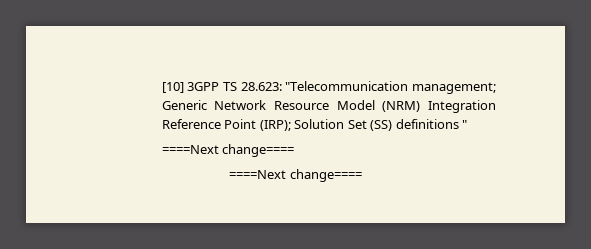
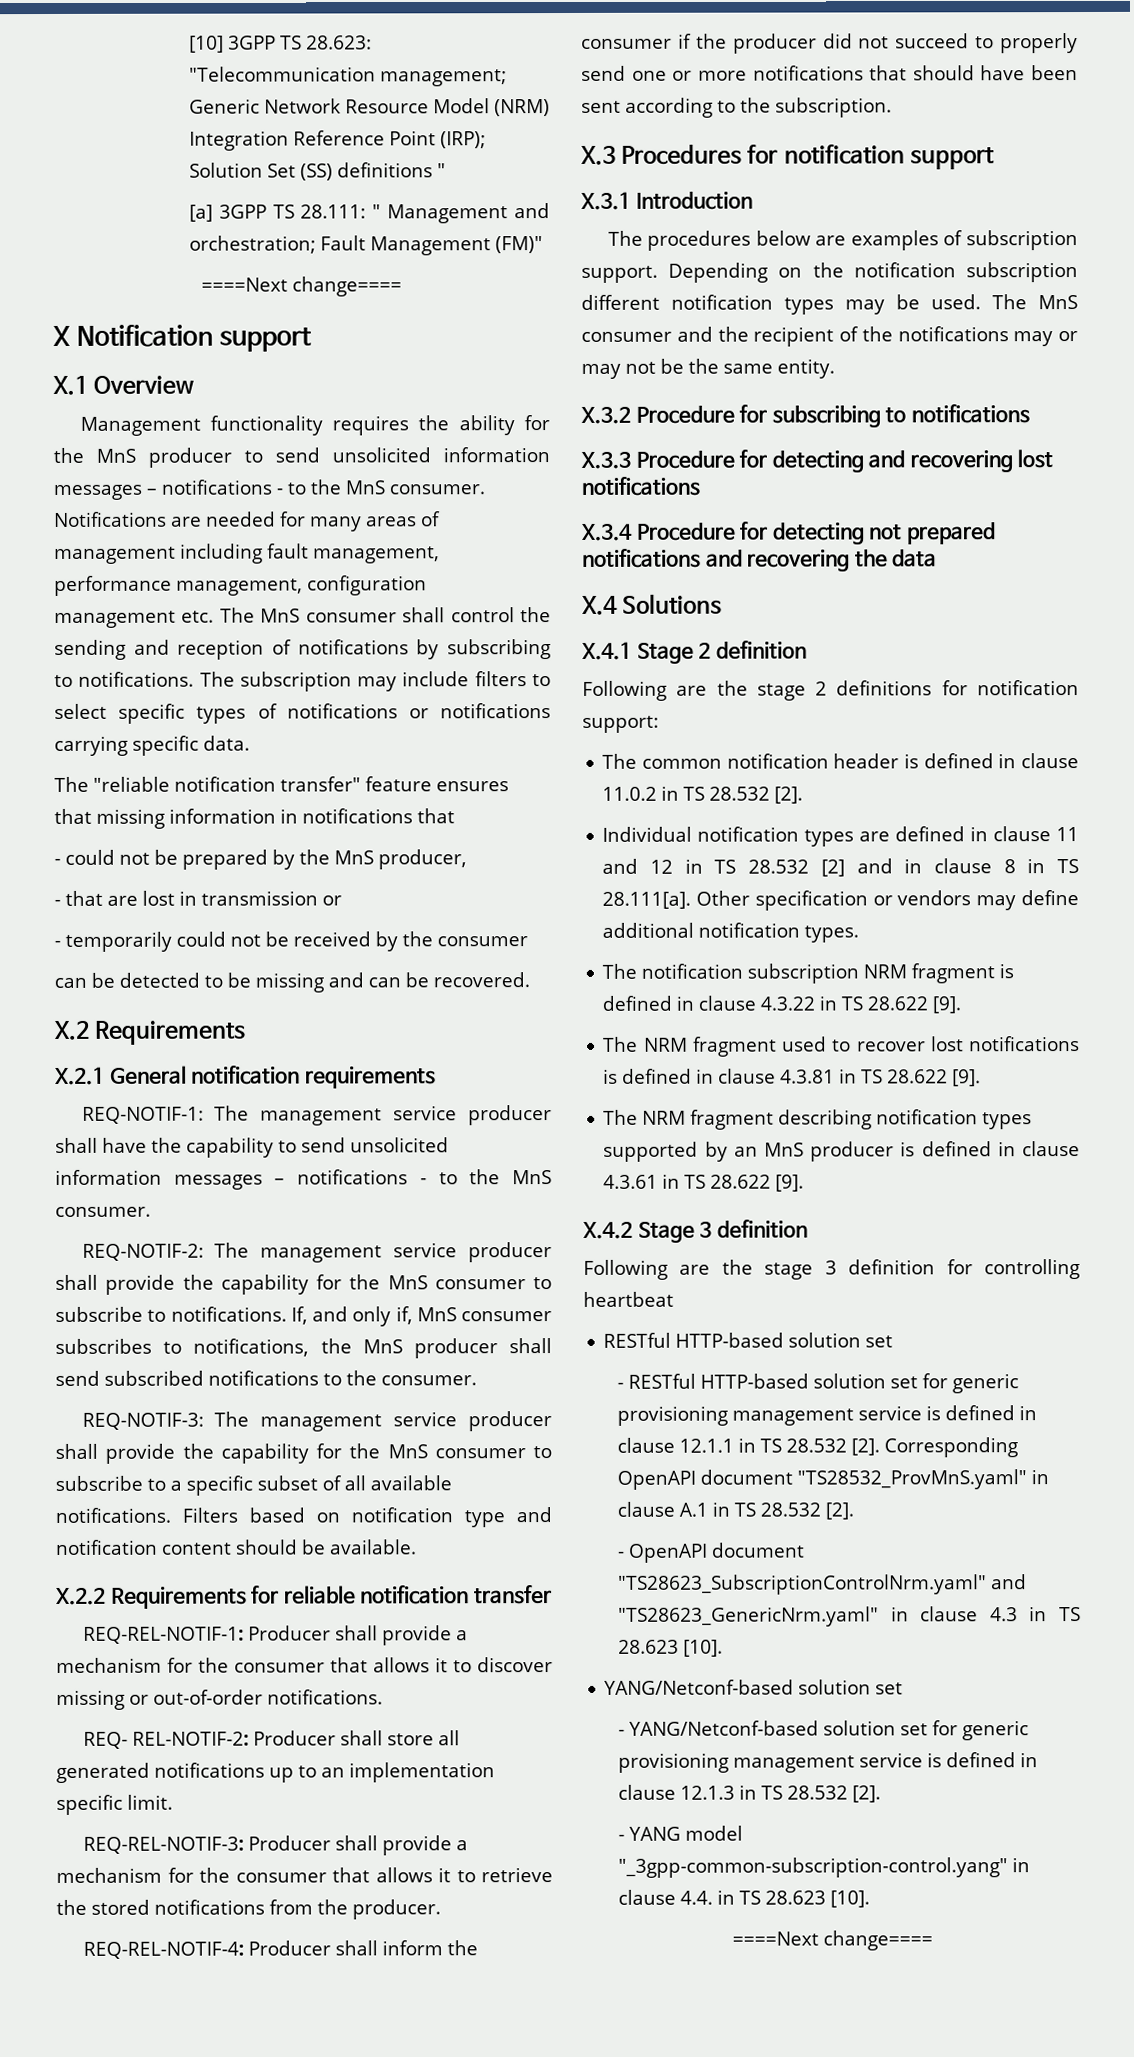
[161,144,295,157] ====Next change==== -> [188,203,550,224] [188,235,543,256] [201,276,402,297] [52,324,312,352] [52,375,195,395] [79,415,550,436] [53,447,550,468] [53,479,485,500] [54,511,441,532] [54,543,440,564] [54,575,427,596] [54,607,551,628] [54,639,551,660] [54,671,551,692] [54,703,551,724] [54,735,250,756] [54,776,510,792] [54,808,455,829] [54,849,467,870] [54,890,342,906] [54,931,528,952] [54,972,530,993] [53,1020,247,1045] [54,1065,436,1089] [81,1105,552,1126] [55,1137,449,1158] [55,1169,552,1190] [55,1206,151,1217] [81,1242,552,1263] [55,1274,552,1295] [55,1306,552,1327] [55,1338,552,1359] [55,1370,477,1386] [81,1411,552,1432] [55,1443,552,1464] [55,1475,452,1496] [55,1507,552,1528] [55,1539,417,1555] [55,1585,552,1609] [82,1625,468,1646] [56,1657,553,1673] [56,1689,383,1710] [82,1730,460,1749] [56,1762,495,1783] [56,1794,173,1815] [82,1835,468,1856] [56,1867,553,1883] [56,1899,441,1920] [82,1940,478,1959] [581,33,1078,54] [581,65,1078,81] [581,97,892,118] [580,144,995,170] [580,191,753,210] [607,230,1078,251] [581,262,1078,283] [581,294,1078,315] [581,326,1078,347] [581,358,835,379] [580,404,1030,428] [580,449,1054,473] [581,476,700,496] [581,521,996,545] [582,548,938,572] [581,593,723,615] [581,640,807,664] [582,680,1079,701] [582,715,659,733] [602,753,1079,769] [602,785,804,804] [602,826,1079,847] [602,858,1079,877] [602,890,1079,911] [602,922,860,943] [602,963,1015,984] [602,995,962,1014] [603,1036,1080,1057] [603,1068,982,1087] [603,1109,1033,1130] [603,1141,1080,1162] [603,1173,805,1192] [582,1219,808,1243] [583,1259,1080,1280] [583,1291,674,1307] [603,1332,894,1348] [616,1373,1019,1394] [616,1405,1037,1426] [616,1437,1018,1458] [616,1469,1049,1490] [616,1501,854,1520] [617,1542,805,1563] [617,1574,1027,1595] [617,1606,1081,1627] [617,1639,723,1657] [604,1679,904,1695] [617,1720,1029,1741] [617,1752,1038,1773] [617,1784,881,1803] [617,1825,743,1841] [617,1857,1030,1878] [617,1889,870,1908] [a] 3GPP TS 28.111: " Management and orchestration; Fault Management (FM)" // ====Next change==== // X Notification support // X.1 Overview // Management functionality requires the ability for the MnS producer to send unsolicited information messages – notifications - to the MnS consumer. Notifications are needed for many areas of management including fault management, performance management, configuration management etc. The MnS consumer shall control the sending and reception of notifications by subscribing to notifications. The subscription may include filters to select specific types of notifications or notifications carrying specific data. // The "reliable notification transfer" feature ensures that missing information in notifications that // - could not be prepared by the MnS producer, // - that are lost in transmission or // - temporarily could not be received by the consumer // can be detected to be missing and can be recovered. // X.2 Requirements // X.2.1 General notification requirements // REQ-NOTIF-1: The management service producer shall have the capability to send unsolicited information messages – notifications - to the MnS consumer. // REQ-NOTIF-2: The management service producer shall provide the capability for the MnS consumer to subscribe to notifications. If, and only if, MnS consumer subscribes to notifications, the MnS producer shall send subscribed notifications to the consumer. // REQ-NOTIF-3: The management service producer shall provide the capability for the MnS consumer to subscribe to a specific subset of all available notifications. Filters based on notification type and notification content should be available. // X.2.2 Requirements for reliable notification transfer // REQ-REL-NOTIF-1: Producer shall provide a mechanism for the consumer that allows it to discover missing or out-of-order notifications. // REQ- REL-NOTIF-2: Producer shall store all generated notifications up to an implementation specific limit. // REQ-REL-NOTIF-3: Producer shall provide a mechanism for the consumer that allows it to retrieve the stored notifications from the producer. // REQ-REL-NOTIF-4: Producer shall inform the consumer if the producer did not succeed to properly send one or more notifications that should have been sent according to the subscription. // X.3 Procedures for notification support // X.3.1 Introduction // The procedures below are examples of subscription support. Depending on the notification subscription different notification types may be used. The MnS consumer and the recipient of the notifications may or may not be the same entity. // X.3.2 Procedure for subscribing to notifications // X.3.3 Procedure for detecting and recovering lost notifications // X.3.4 Procedure for detecting not prepared notifications and recovering the data // X.4 Solutions // X.4.1 Stage 2 definition // Following are the stage 2 definitions for notification support: // The common notification header is defined in clause 11.0.2 in TS 28.532 [2]. // Individual notification types are defined in clause 11 and 12 in TS 28.532 [2] and in clause 8 in TS 28.111[a]. Other specification or vendors may define additional notification types. // The notification subscription NRM fragment is defined in clause 4.3.22 in TS 28.622 [9]. // The NRM fragment used to recover lost notifications is defined in clause 4.3.81 in TS 28.622 [9]. // The NRM fragment describing notification types supported by an MnS producer is defined in clause 4.3.61 in TS 28.622 [9]. // X.4.2 Stage 3 definition // Following are the stage 3 definition for controlling heartbeat // RESTful HTTP-based solution set // - RESTful HTTP-based solution set for generic provisioning management service is defined in clause 12.1.1 in TS 28.532 [2]. Corresponding OpenAPI document "TS28532_ProvMnS.yaml" in clause A.1 in TS 28.532 [2]. // - OpenAPI document "TS28623_SubscriptionControlNrm.yaml" and "TS28623_GenericNrm.yaml" in clause 4.3 in TS 28.623 [10]. // YANG/Netconf-based solution set // - YANG/Netconf-based solution set for generic provisioning management service is defined in clause 12.1.3 in TS 28.532 [2]. // - YANG model "_3gpp-common-subscription-control.yang" in clause 4.4. in TS 28.623 [10].

